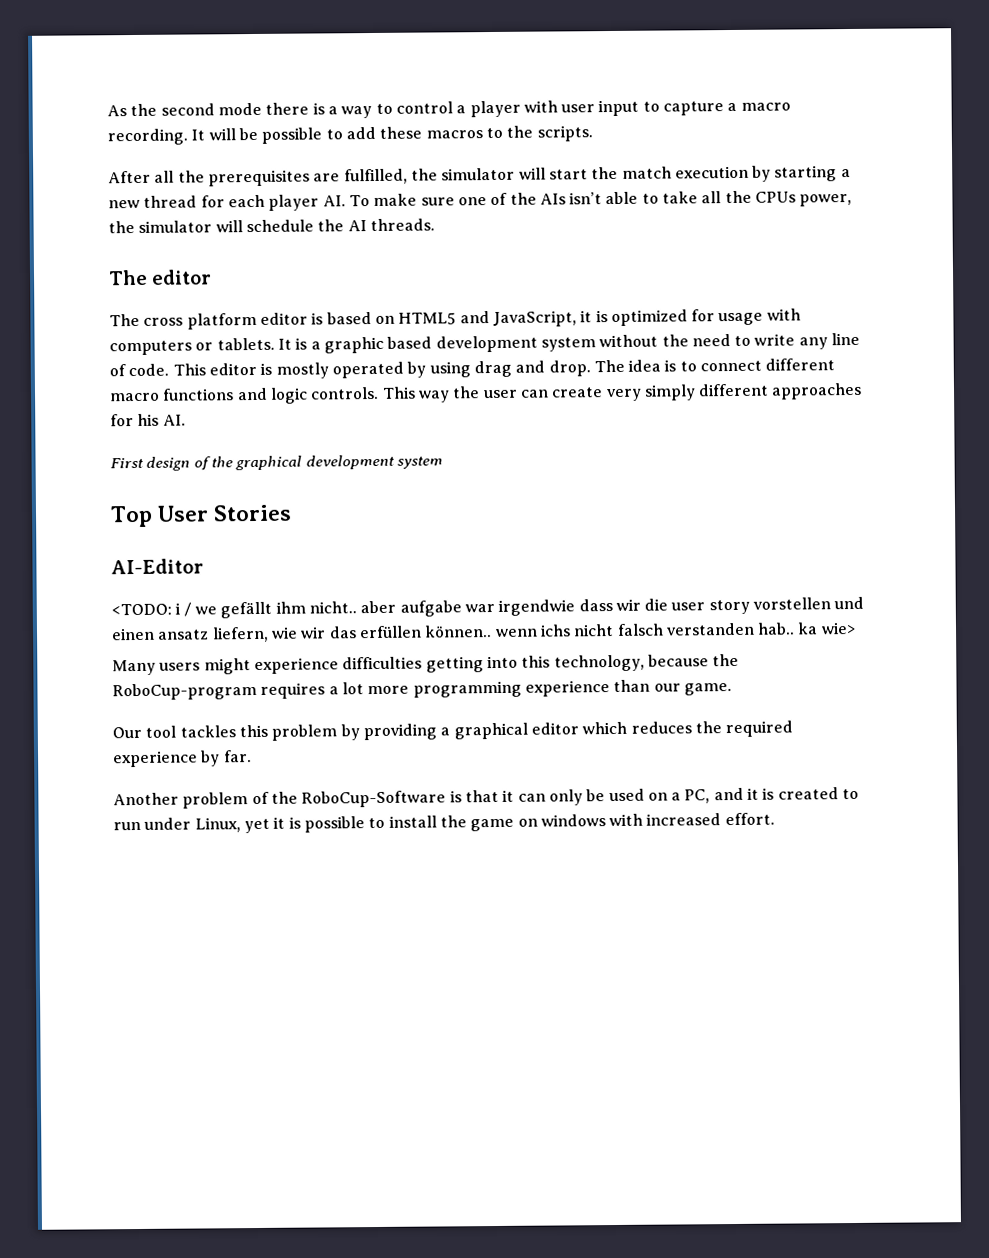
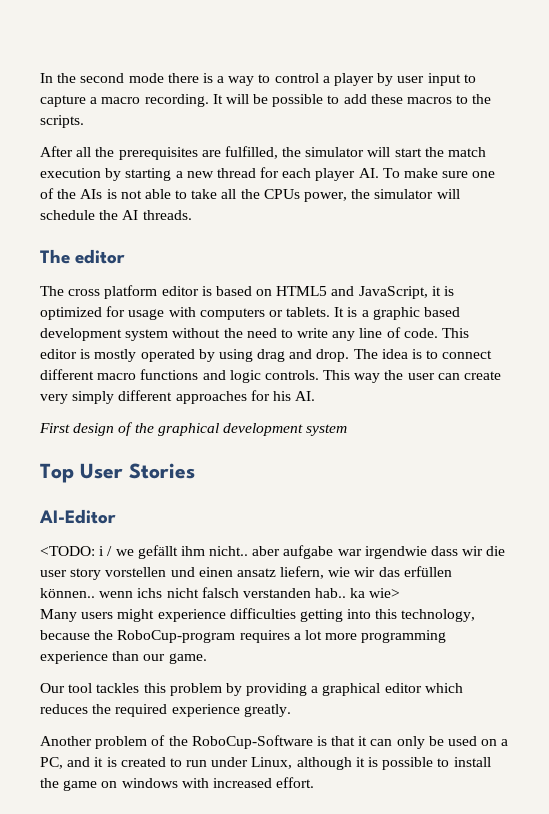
[107,105,127,117] As -> [40,73,53,83] In
[523,100,558,113] with -> [377,73,394,86] by
[569,192,603,205] isn’t -> [106,189,142,199] is not
[201,750,252,767] by far. -> [243,704,291,717] greatly.
[243,818,270,834] yet -> [296,757,352,770] although

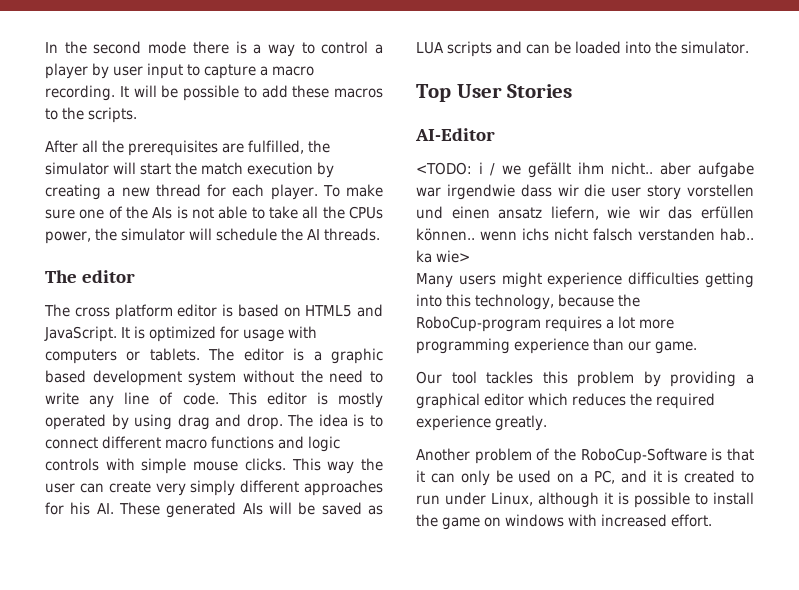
[125,168,172,181] starting -> [45,184,101,200] creating
[315,168,379,181] player AI. -> [270,184,318,200] player.
[358,286,441,299] JavaScript, it -> [44,326,131,342] JavaScript. It
[334,307,345,317] It -> [208,348,284,361] The editor
[264,370,319,380] controls. -> [45,458,286,474] controls with simple mouse clicks.
[39,422,348,436] // First design of the graphical development system -> [119,502,383,518] [416,41,750,57] These generated AIs will be saved as LUA scripts and can be loaded into the simulator.

